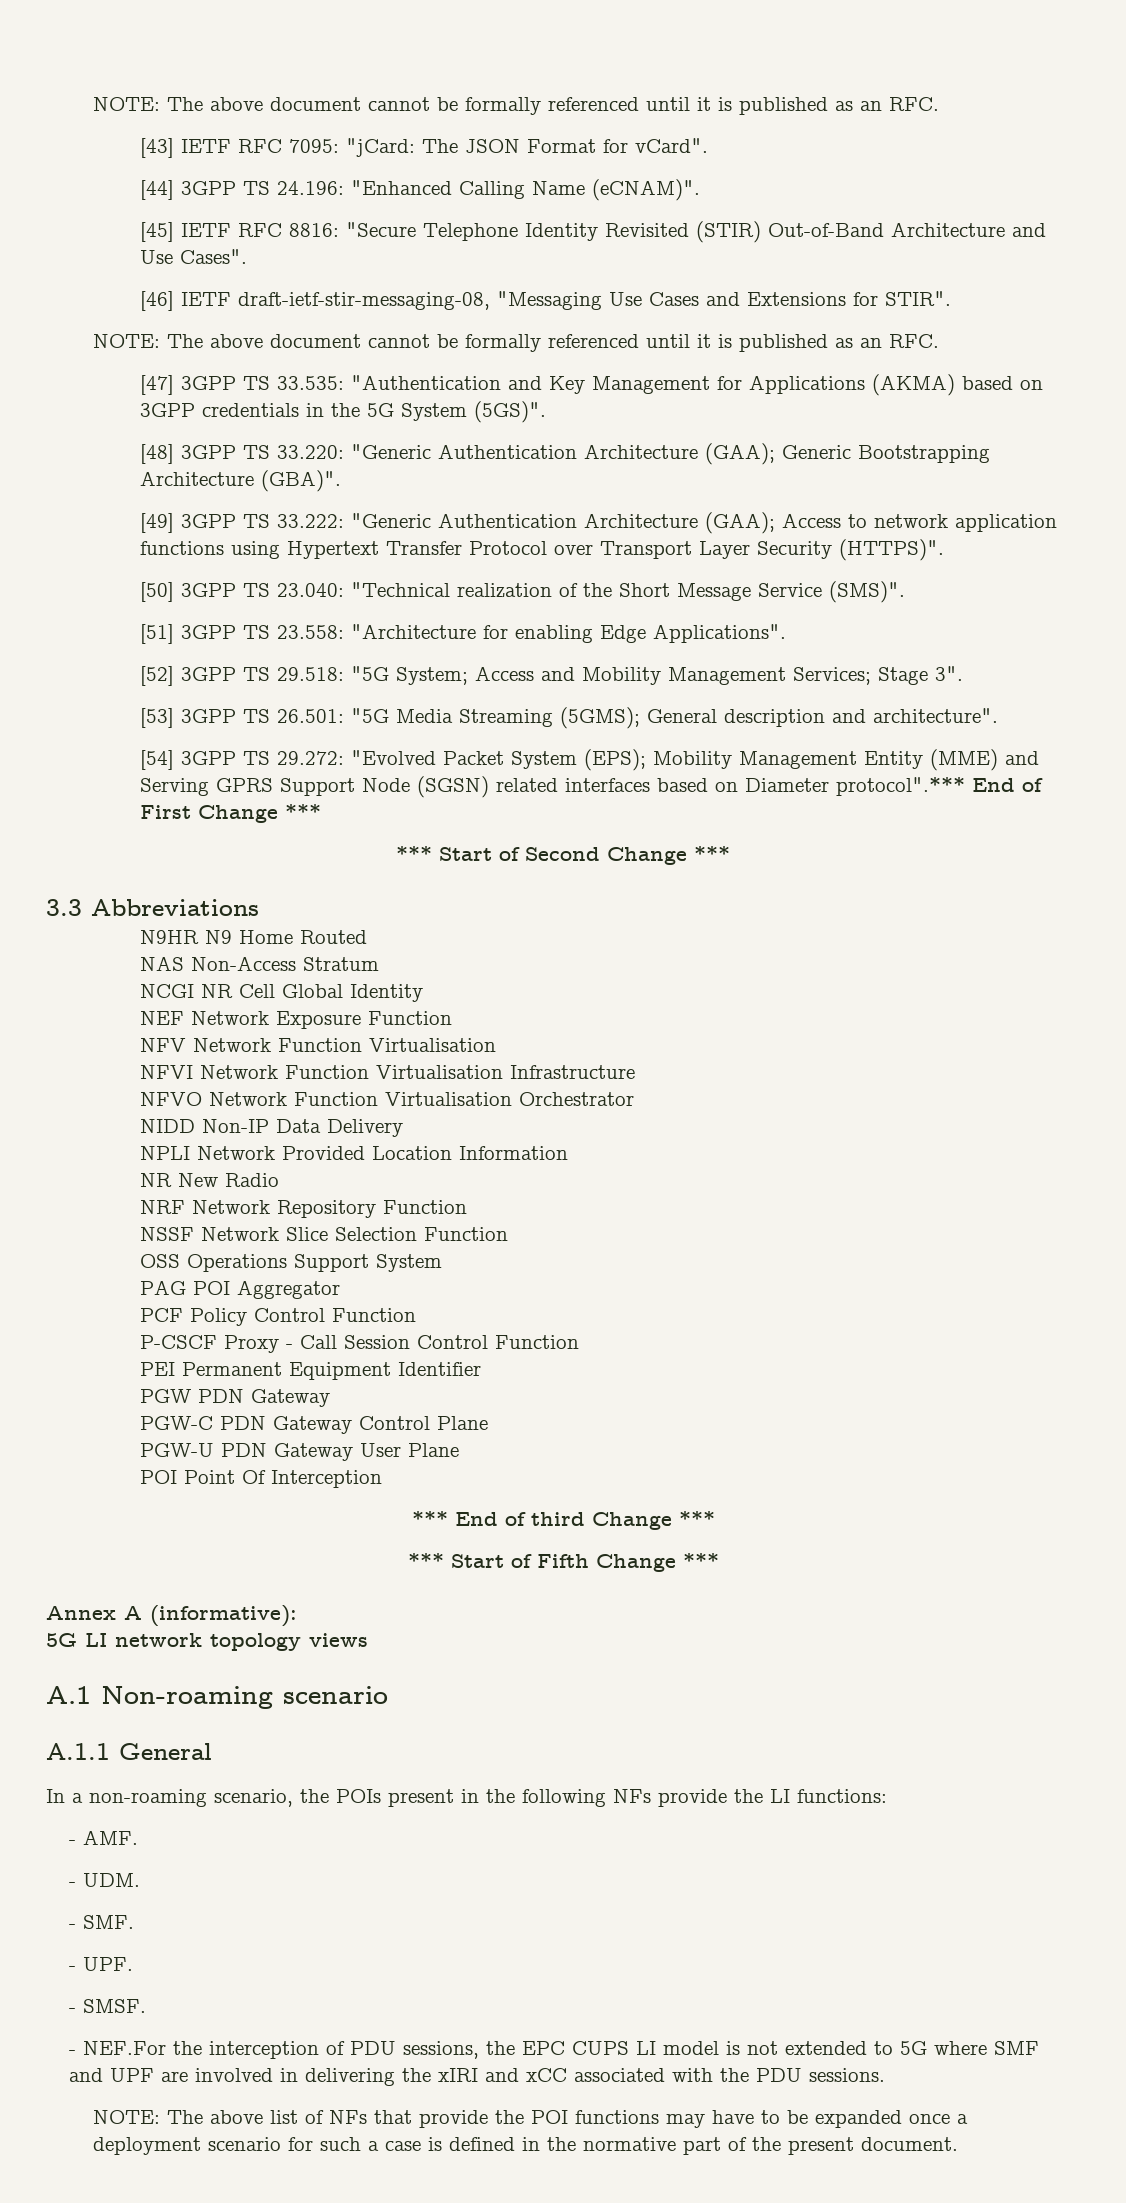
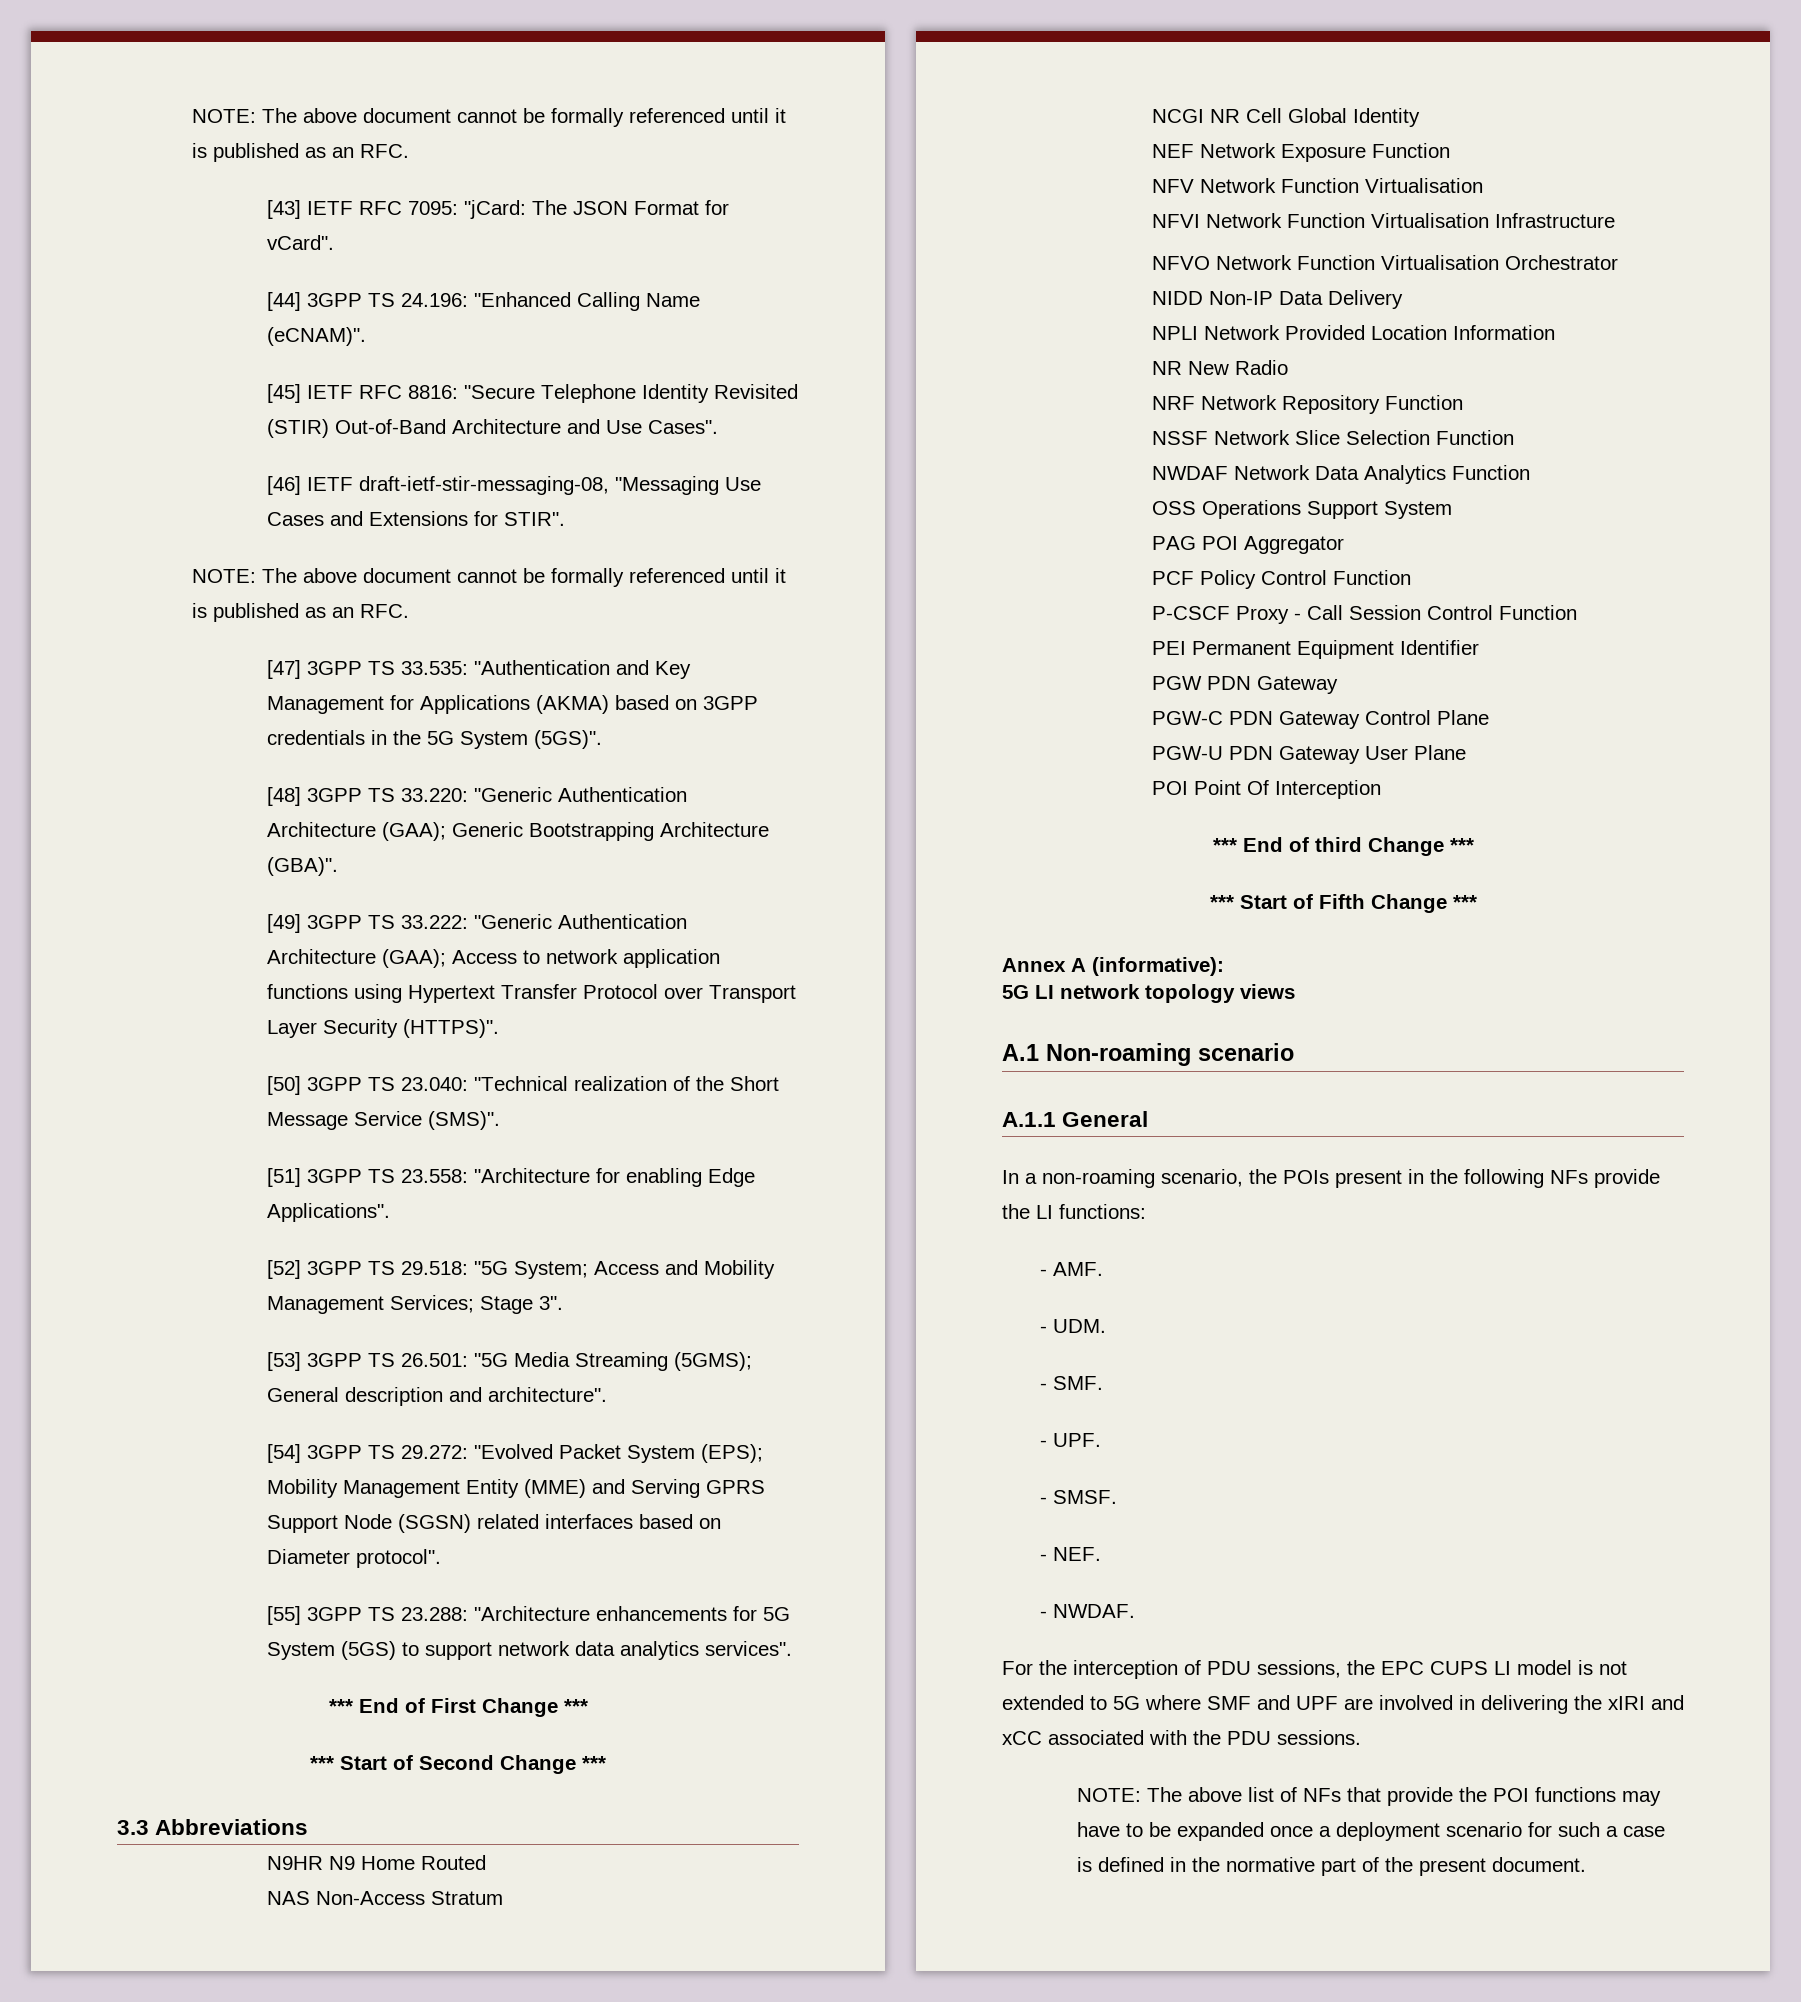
[835,777,965,796] protocol".*** -> [356,1549,442,1568] [267,1606,791,1625] [267,1641,793,1660] [328,1699,353,1713] protocol". // [55] 3GPP TS 23.288: "Architecture enhancements for 5G System (5GS) to support network data analytics services". // ***
(508, 1234) none -> [1152,465,1531,484] // NWDAF Network Data Analytics Function
[83,2041,167,2055] NEF.For -> [1052,1547,1101,1561] [1039,1604,1135,1618] [1002,1661,1033,1675] NEF. // - NWDAF. // For

